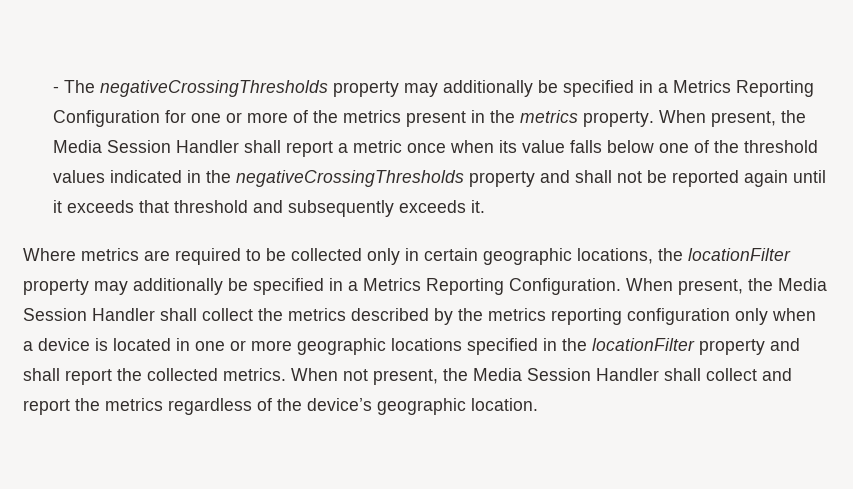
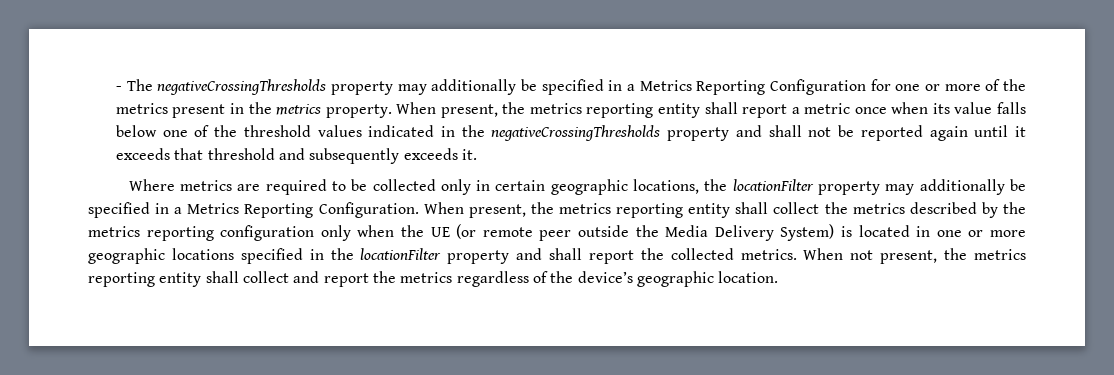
[52,140,239,153] Media Session Handler -> [529,103,701,118] metrics reporting entity
[778,278,827,291] [23,308,155,321] Media Session Handler -> [558,203,731,218] metrics reporting entity
[23,338,90,351] a device -> [401,224,835,241] the UE (or remote peer outside the Media Delivery System)
[473,368,659,381] Media Session Handler -> [973,249,1026,260] [88,272,202,287] metrics reporting entity

